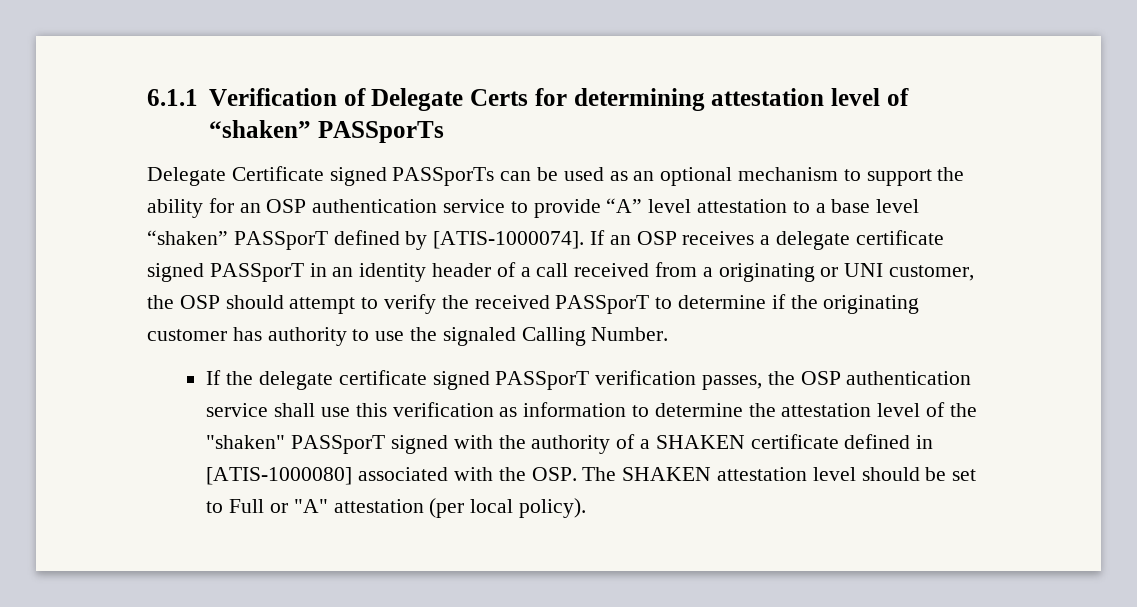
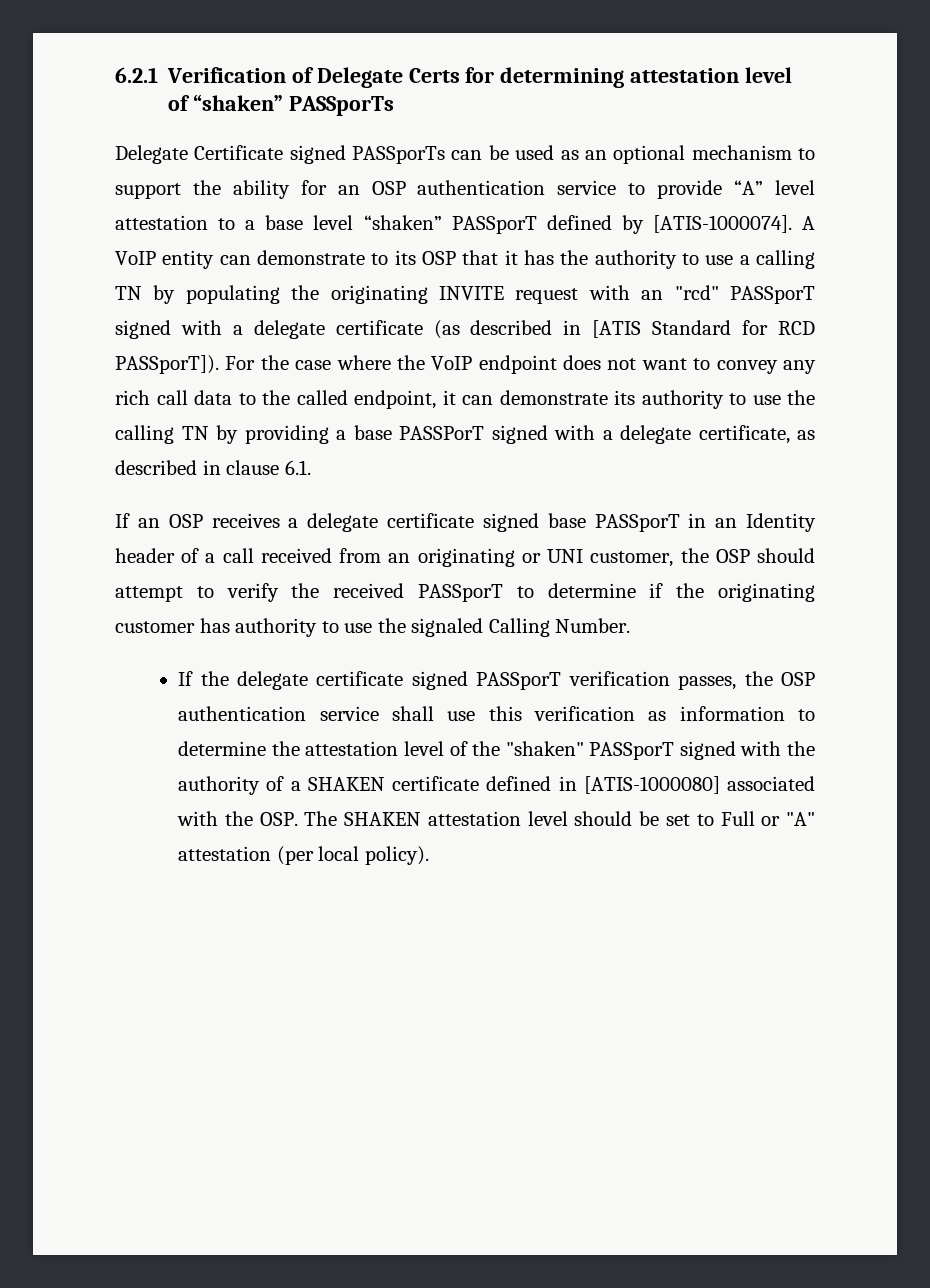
[147,89,198,106] 6.1.1 -> [115,67,158,83] 6.2.1
(585, 240) none -> [802,216,816,230] [115,250,815,269] [115,285,815,304] [115,320,815,339] [115,355,816,374] [115,390,815,409] [115,425,815,444] [115,460,311,475] A VoIP entity can demonstrate to its OSP that it has the authority to use a calling TN by populating the originating INVITE request with an "rcd" PASSporT signed with a delegate certificate (as described in [ATIS Standard for RCD PASSporT]). For the case where the VoIP endpoint does not want to convey any rich call data to the called endpoint, it can demonstrate its authority to use the calling TN by providing a base PASSPorT signed with a delegate certificate, as described in clause 6.1. //
(204, 272) none -> [547,513,586,528] base
[359,263,427,282] identity -> [746,513,817,532] Identity
[702,267,713,277] a -> [388,553,411,563] an

